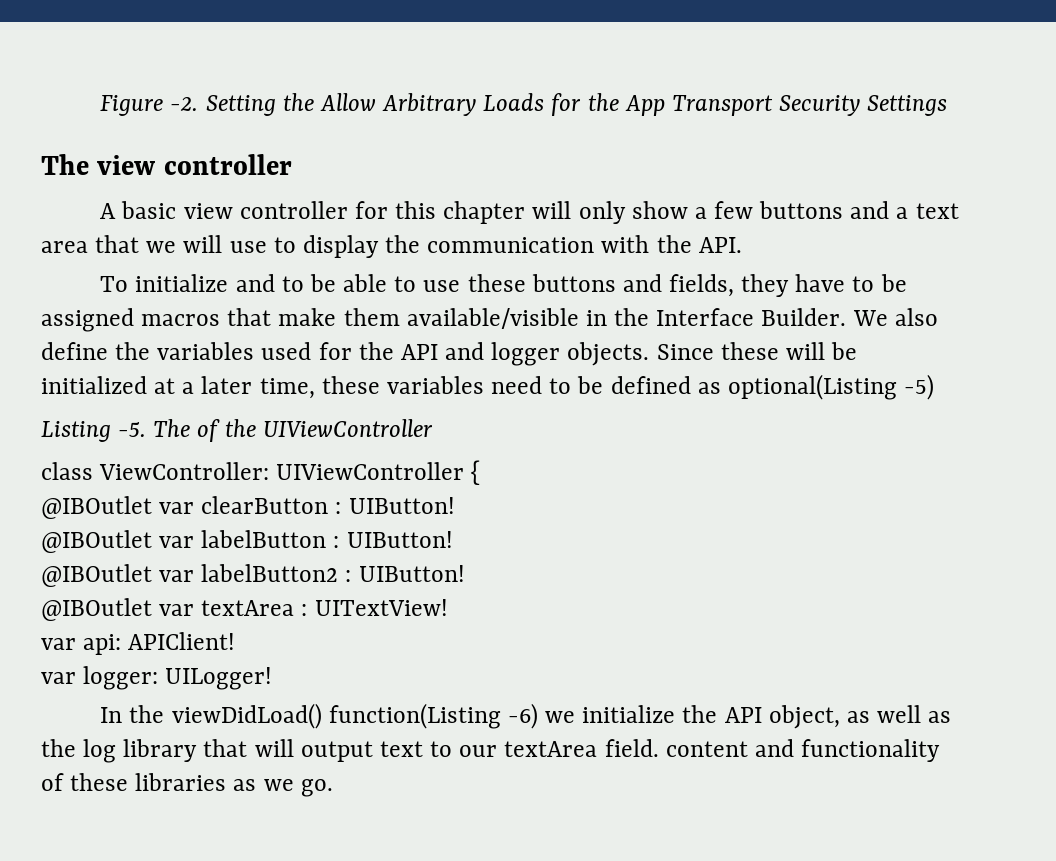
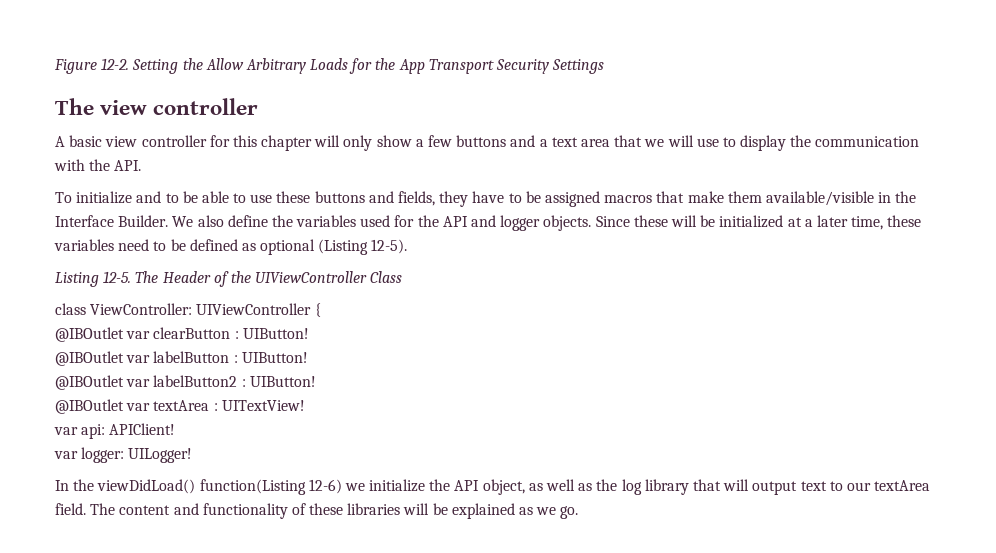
[170,97,199,111] -2. -> [101,58,130,70] 12-2.
[727,374,935,400] [41,419,191,442] optional(Listing -5) // Listing -5. The -> [260,239,408,255] [55,271,211,287] optional (Listing 12-5). // Listing 12-5. The Header
(433, 428) none -> [370,271,403,283] Class
[507,703,538,729] -6) -> [308,479,342,494] 12-6)
(659, 748) none -> [90,503,116,515] The
(227, 782) none -> [403,503,515,519] will be explained

